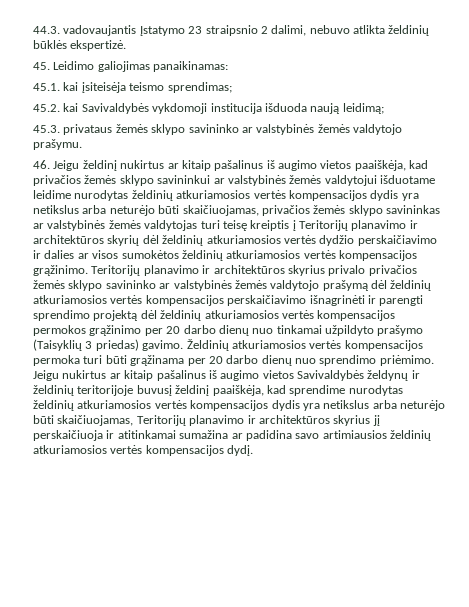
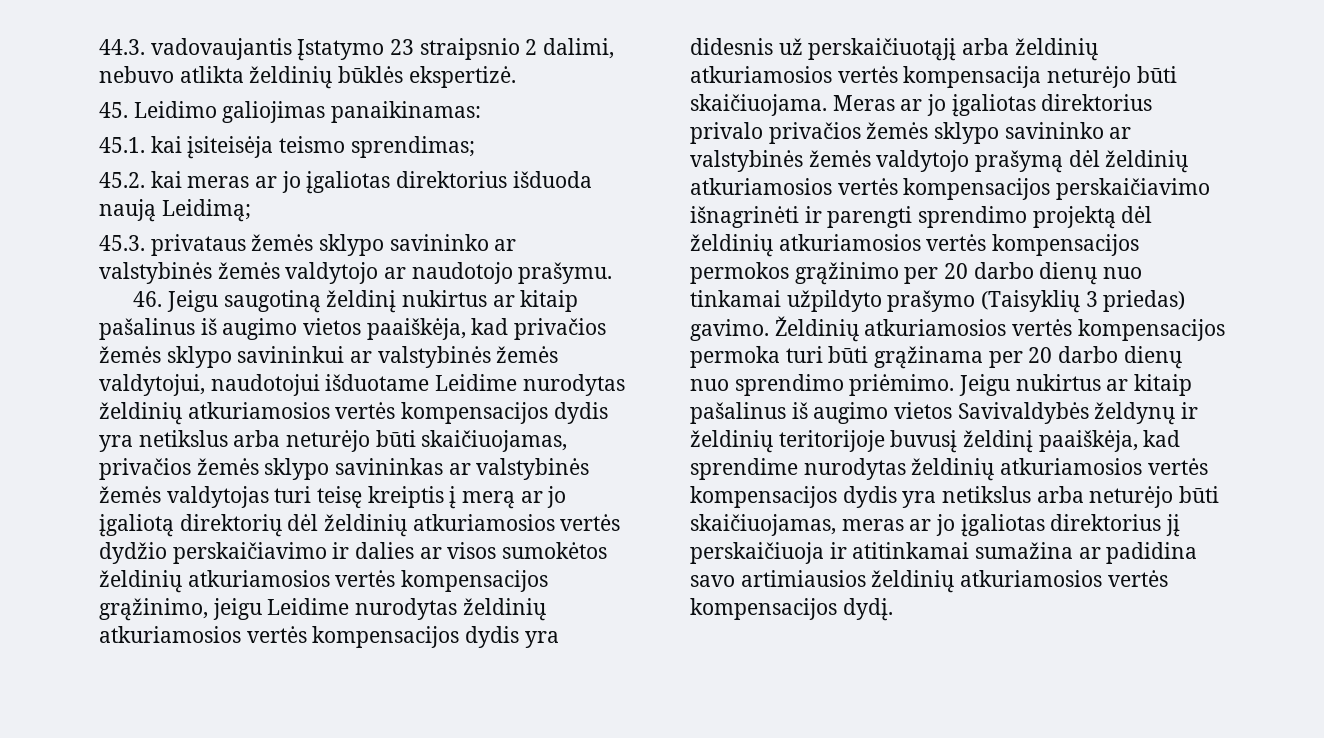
[81,103,262,114] Savivaldybės vykdomoji institucija -> [187,171,508,194] meras ar jo įgaliotas direktorius
[342,103,384,114] leidimą; -> [161,199,251,222] Leidimą;
(402, 129) none -> [384,262,513,284] ar naudotojo
(80, 165) none -> [223,290,321,313] saugotiną
[324,175,435,186] [33,190,71,199] valdytojui išduotame leidime -> [99,374,518,396] valdytojui, naudotojui išduotame Leidime
[299,220,418,231] [33,235,140,246] Teritorijų planavimo ir architektūros skyrių -> [462,486,567,509] [99,514,282,537] merą ar jo įgaliotą direktorių
[33,265,325,276] grąžinimo. Teritorijų planavimo ir architektūros skyrius -> [99,598,546,621] [99,626,559,648] [690,38,1098,61] [690,66,1177,88] [690,94,1153,117] grąžinimo, jeigu Leidime nurodytas želdinių atkuriamosios vertės kompensacijos dydis yra didesnis už perskaičiuotąjį arba želdinių atkuriamosios vertės kompensacija neturėjo būti skaičiuojama. Meras ar jo įgaliotas direktorius
[136,415,371,426] Teritorijų planavimo ir architektūros skyrius -> [841,514,1162,537] meras ar jo įgaliotas direktorius

